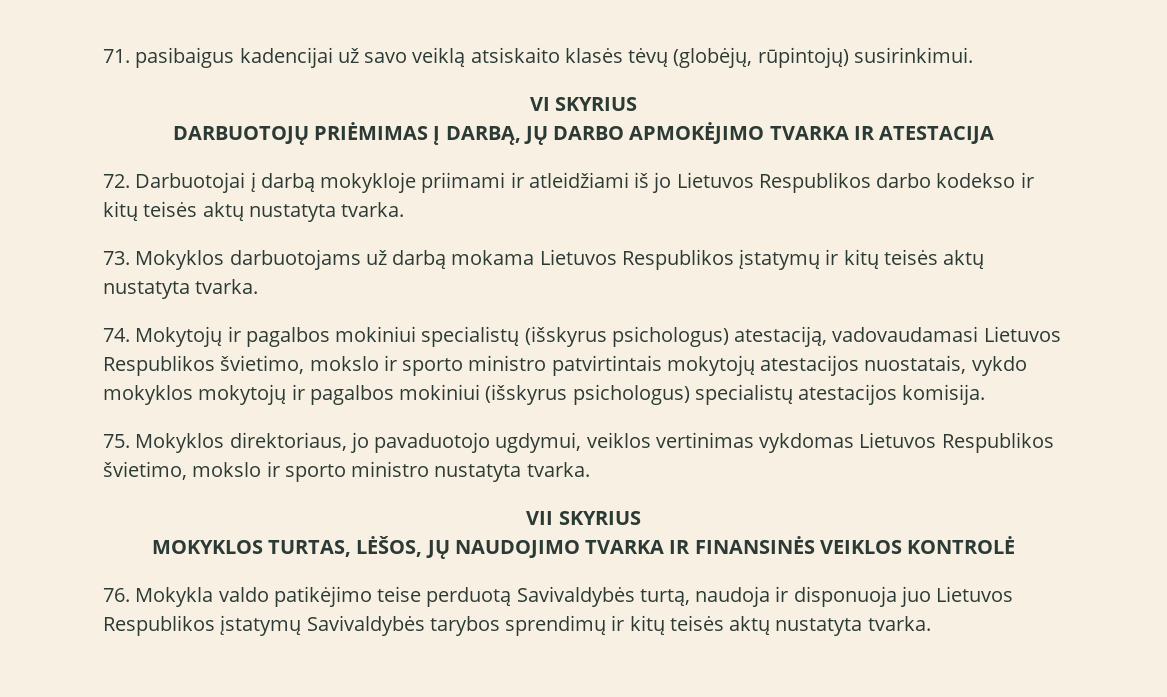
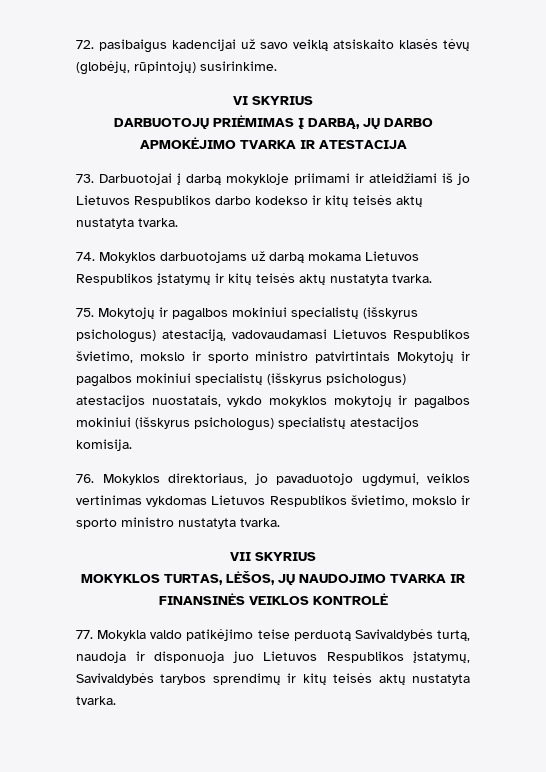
[103,49,130,63] 71. -> [76,40,94,49] 72.
[853,47,973,63] susirinkimui. -> [200,61,277,71] susirinkime.
[103,174,130,188] 72. -> [76,174,94,183] 73.
[103,251,130,265] 73. -> [76,252,95,261] 74.
[103,328,130,342] 74. -> [76,308,94,317] 75.
[666,355,755,376] mokytojų -> [397,351,470,363] [76,373,406,387] Mokytojų ir pagalbos mokiniui specialistų (išskyrus psichologus)
[103,434,130,448] 75. -> [76,474,94,483] 76.
[103,588,130,602] 76. -> [76,630,93,639] 77.
[220,615,302,636] įstatymų -> [413,651,470,663] įstatymų,

